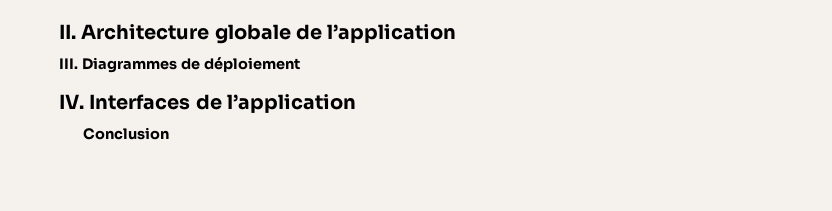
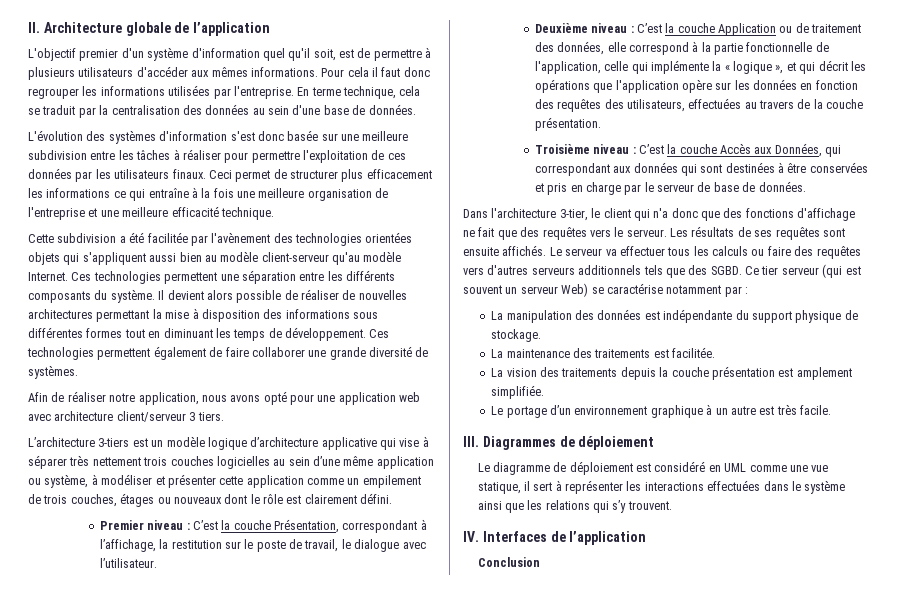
[59,57,300,73] III. Diagrammes de déploiement -> [28,47,432,61] [28,66,430,80] [28,85,421,99] [28,104,416,118] [28,130,409,144] [28,149,406,163] [28,168,432,182] [28,187,389,201] [28,206,274,220] [28,232,413,246] [28,251,402,265] [28,270,395,284] [28,289,407,303] [28,308,378,322] [28,327,390,341] [27,346,429,360] [28,365,78,379] [28,391,421,405] [28,411,224,422] [28,436,429,450] [28,455,434,469] [28,474,421,488] [28,493,393,507] [99,519,427,533] [99,539,426,552] [99,558,157,568] [534,23,862,36] [534,41,829,55] [534,60,866,74] [534,79,858,93] [534,98,864,112] [534,117,601,131] [534,143,842,157] [534,162,868,176] [534,181,806,195] [463,208,856,221] [463,226,845,240] [463,245,861,259] [463,264,861,278] [463,283,748,297] [491,309,858,323] [491,329,542,342] [491,347,716,358] [491,366,852,380] [491,385,545,399] [491,404,832,418] [463,436,655,450] [477,461,829,475] [477,480,846,494] [477,500,672,513] L'objectif premier d'un système d'information quel qu'il soit, est de permettre à plusieurs utilisateurs d'accéder aux mêmes informations. Pour cela il faut donc regrouper les informations utilisées par l'entreprise. En terme technique, cela se traduit par la centralisation des données au sein d'une base de données. // L'évolution des systèmes d'information s'est donc basée sur une meilleure subdivision entre les tâches à réaliser pour permettre l'exploitation de ces données par les utilisateurs finaux. Ceci permet de structurer plus efficacement les informations ce qui entraîne à la fois une meilleure organisation de l'entreprise et une meilleure efficacité technique. // Cette subdivision a été facilitée par l'avènement des technologies orientées objets qui s'appliquent aussi bien au modèle client-serveur qu'au modèle Internet. Ces technologies permettent une séparation entre les différents composants du système. Il devient alors possible de réaliser de nouvelles architectures permettant la mise à disposition des informations sous différentes formes tout en diminuant les temps de développement. Ces technologies permettent également de faire collaborer une grande diversité de systèmes. // Afin de réaliser notre application, nous avons opté pour une application web avec architecture client/serveur 3 tiers. // L’architecture 3-tiers est un modèle logique d’architecture applicative qui vise à séparer très nettement trois couches logicielles au sein d’une même application ou système, à modéliser et présenter cette application comme un empilement de trois couches, étages ou nouveaux dont le rôle est clairement défini. // Premier niveau : C’est la couche Présentation, correspondant à l’affichage, la restitution sur le poste de travail, le dialogue avec l’utilisateur. // Deuxième niveau : C’est la couche Application ou de traitement des données, elle correspond à la partie fonctionnelle de l'application, celle qui implémente la « logique », et qui décrit les opérations que l'application opère sur les données en fonction des requêtes des utilisateurs, effectuées au travers de la couche présentation. // Troisième niveau : C’est la couche Accès aux Données, qui correspondant aux données qui sont destinées à être conservées et pris en charge par le serveur de base de données. // Dans l'architecture 3-tier, le client qui n'a donc que des fonctions d'affichage ne fait que des requêtes vers le serveur. Les résultats de ses requêtes sont ensuite affichés. Le serveur va effectuer tous les calculs ou faire des requêtes vers d'autres serveurs additionnels tels que des SGBD. Ce tier serveur (qui est souvent un serveur Web) se caractérise notamment par : // La manipulation des données est indépendante du support physique de stockage. // La maintenance des traitements est facilitée. // La vision des traitements depuis la couche présentation est amplement simplifiée. // Le portage d’un environnement graphique à un autre est très facile. // III. Diagrammes de déploiement // Le diagramme de déploiement est considéré en UML comme une vue statique, il sert à représenter les interactions effectuées dans le système ainsi que les relations qui s’y trouvent.

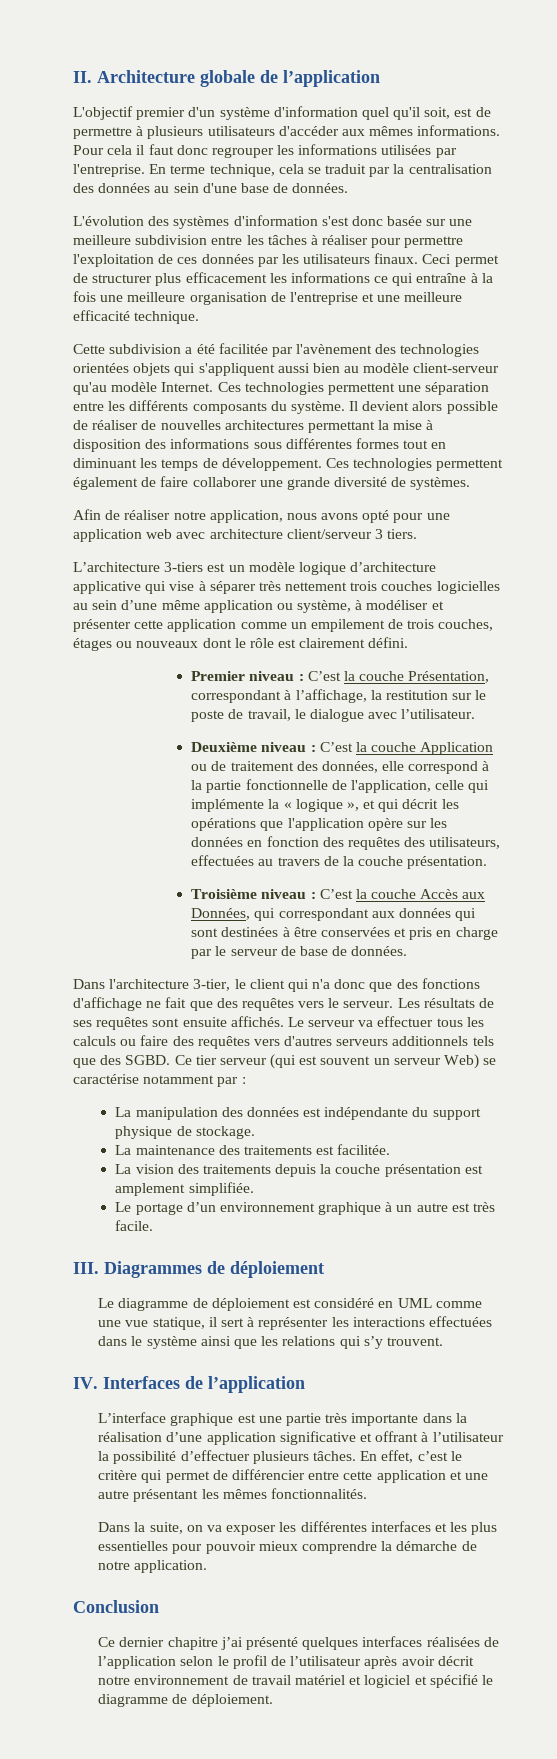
[477,557,540,567] Conclusion -> [98,1412,467,1426] [98,1431,504,1445] [98,1450,462,1464] [98,1469,488,1483] [98,1488,368,1502] [98,1521,498,1535] [98,1541,477,1554] [98,1560,208,1573] [73,1600,159,1613] [98,1636,499,1650] [98,1655,474,1669] [98,1674,493,1688] [98,1694,273,1707] L’interface graphique est une partie très importante dans la réalisation d’une application significative et offrant à l’utilisateur la possibilité d’effectuer plusieurs tâches. En effet, c’est le critère qui permet de différencier entre cette application et une autre présentant les mêmes fonctionnalités. // Dans la suite, on va exposer les différentes interfaces et les plus essentielles pour pouvoir mieux comprendre la démarche de notre application. // Conclusion // Ce dernier chapitre j’ai présenté quelques interfaces réalisées de l’application selon le profil de l’utilisateur après avoir décrit notre environnement de travail matériel et logiciel et spécifié le diagramme de déploiement.

